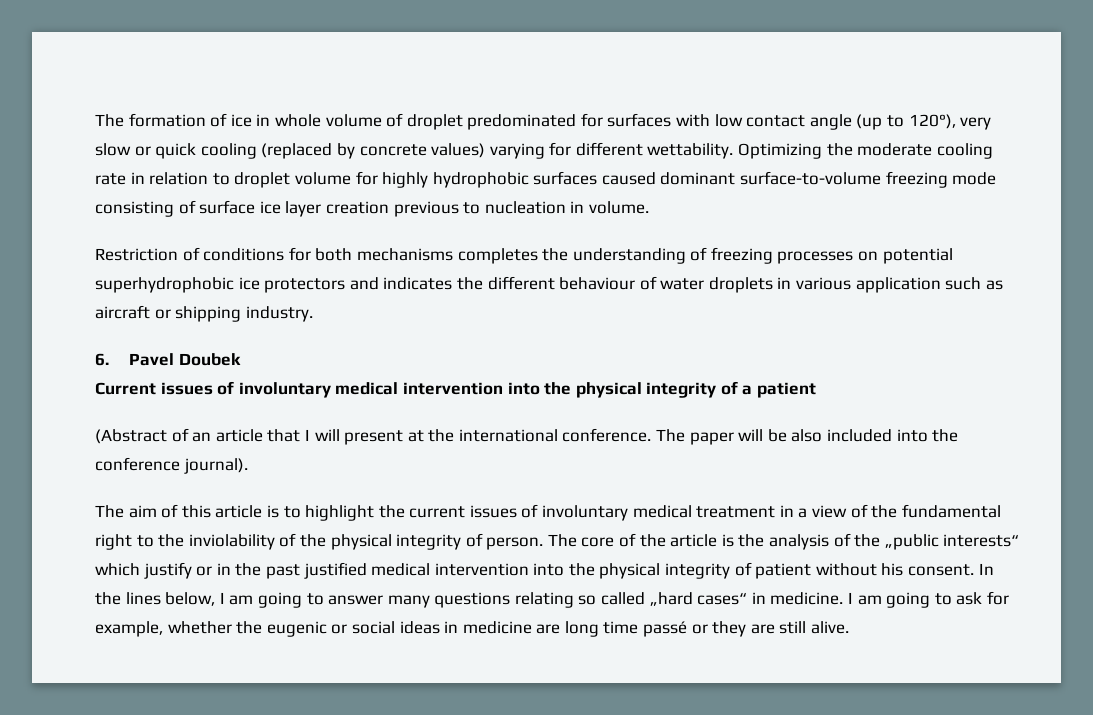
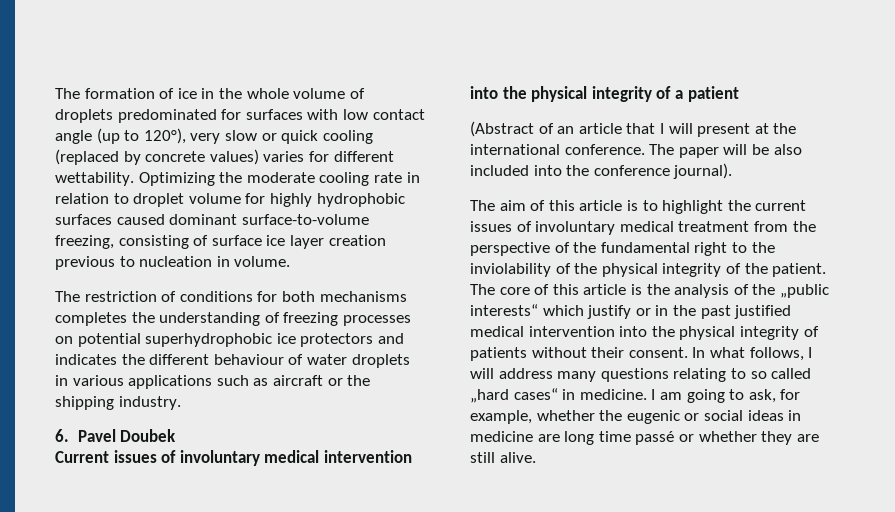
(271, 120) none -> [218,88,242,99] the
[406,114,463,130] droplet -> [55,109,113,123] droplets
[489,143,545,159] varying -> [263,151,305,162] varies
[885,171,997,188] freezing mode -> [55,235,114,249] freezing,
[95,248,178,261] Restriction -> [55,291,157,302] The restriction
[855,277,941,293] application -> [128,375,213,389] applications
(171, 314) none -> [347,375,371,386] the
[779,505,848,518] in a view -> [753,221,816,232] [470,242,550,256] from the perspective
[486,537,544,550] person. -> [744,263,827,277] the patient.
[639,534,666,547] the -> [552,284,579,295] this
[755,563,994,579] [95,592,384,608] patient without his consent. In the lines below, I am going to answer -> [470,347,813,361] [470,368,553,379] patients without their consent. In what follows, I will address
(574, 600) none -> [730,368,746,379] to
[956,592,983,605] ask -> [748,389,776,403] ask,
(708, 629) none -> [698,431,757,442] whether

